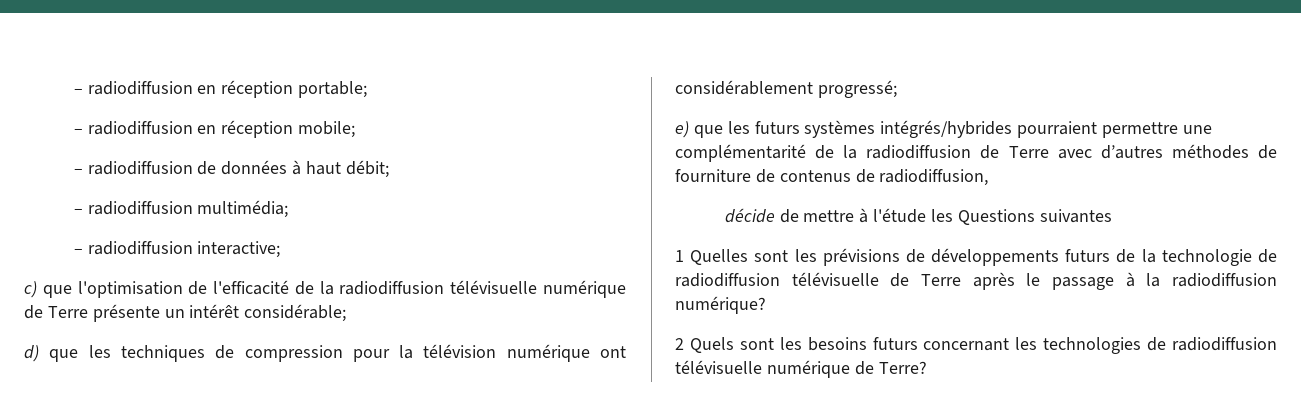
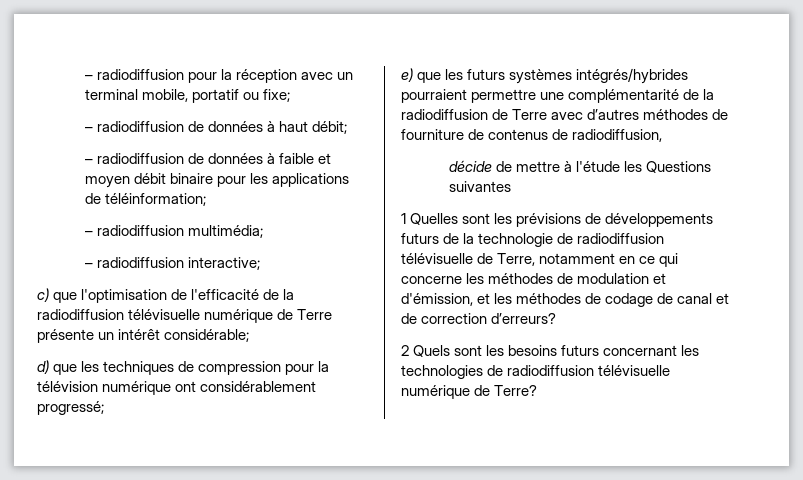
[73,80,368,98] [73,120,356,138] – radiodiffusion en réception portable; // – radiodiffusion en réception mobile; -> [84,69,354,83] [84,89,290,103] – radiodiffusion pour la réception avec un terminal mobile, portatif ou fixe;
(389, 169) none -> [84,153,332,164] [84,173,349,188] [84,193,206,206] // – radiodiffusion de données à faible et moyen débit binaire pour les applications de téléinformation;
[921,272,1277,290] [675,296,766,314] Terre après le passage à la radiodiffusion numérique? -> [497,253,679,267] [401,273,667,284] [401,293,730,307] [401,313,557,324] Terre, notamment en ce qui concerne les méthodes de modulation et d'émission, et les méthodes de codage de canal et de correction d’erreurs?

